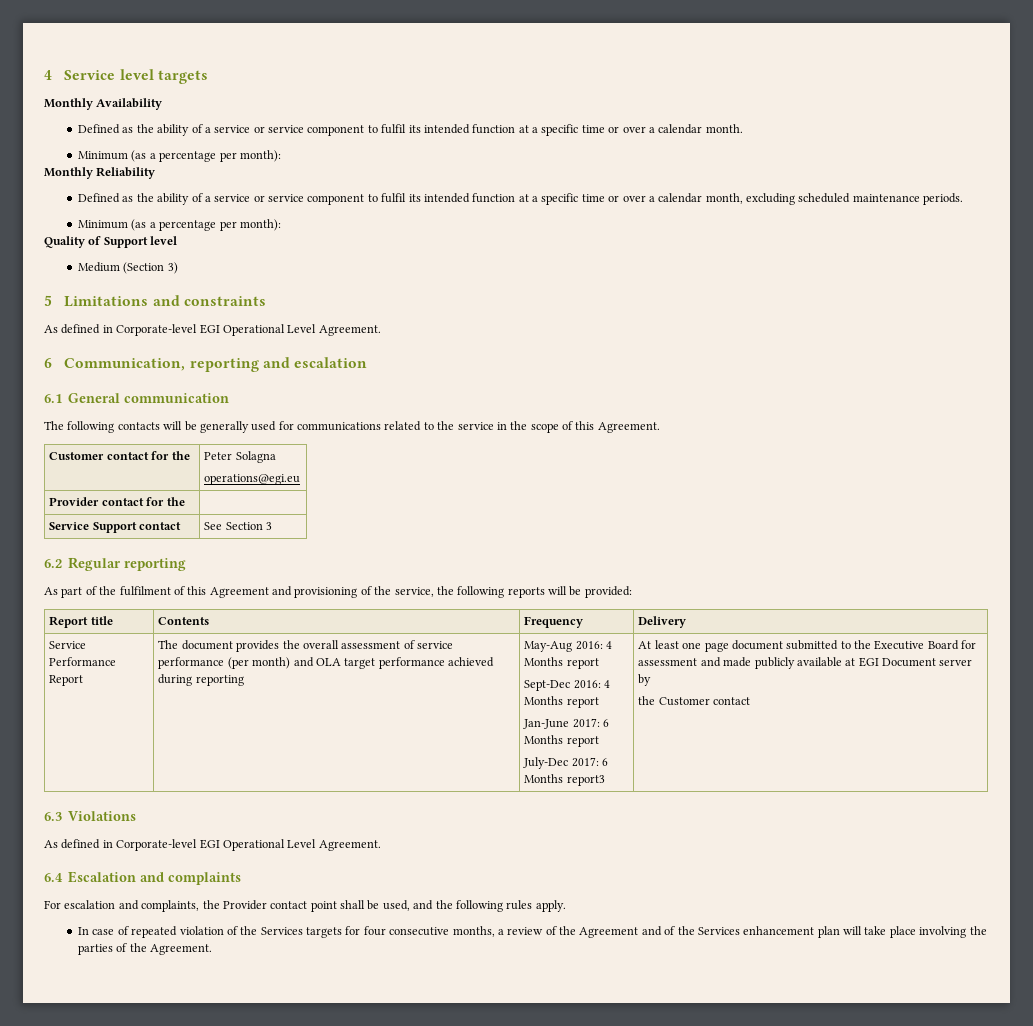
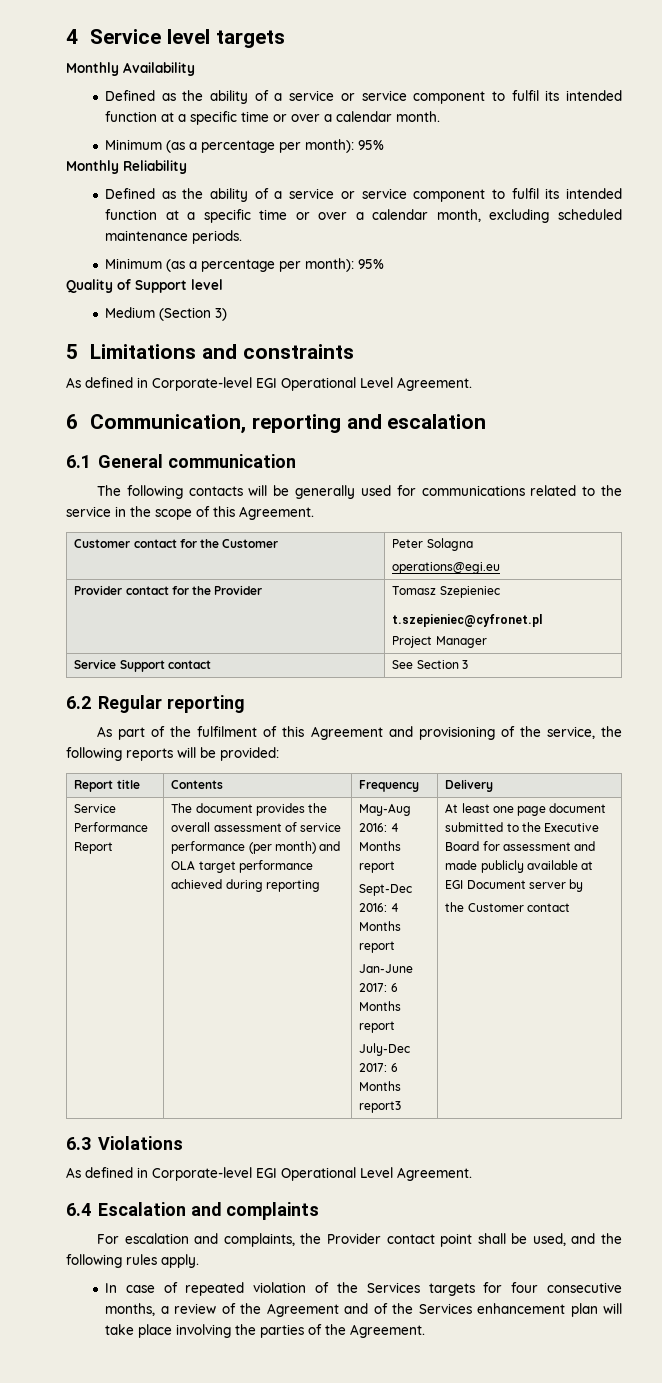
(281, 156) none -> [358,140,385,150] 95%
(281, 225) none -> [358,259,385,269] 95%
(190, 455) none -> [222,539,279,548] Customer
(185, 501) | -> [214,585,263,595] [392,586,500,598] [392,614,543,627] [392,636,487,648] Provider | Tomasz Szepieniec // t.szepieniec@cyfronet.pl // Project Manager

